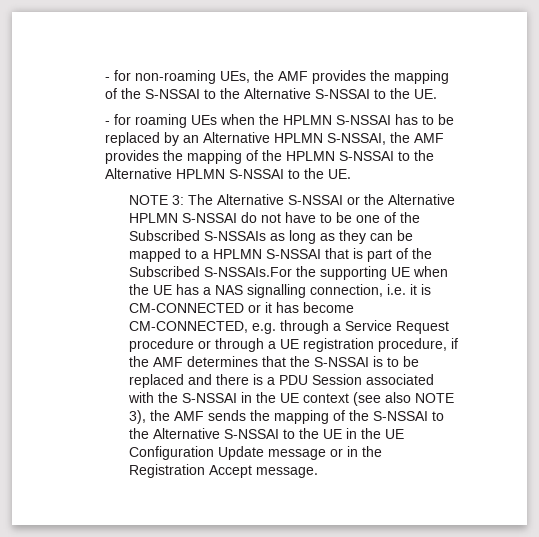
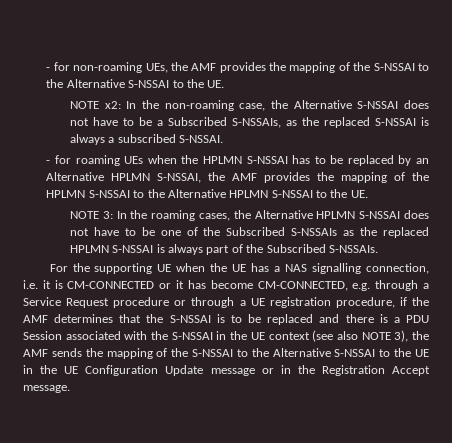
(437, 94) none -> [69,100,429,111] [69,117,430,128] [69,134,224,145] // NOTE x2: In the non-roaming case, the Alternative S-NSSAI does not have to be a Subscribed S-NSSAIs, as the replaced S-NSSAI is always a subscribed S-NSSAI.
[187,194,455,205] [128,212,257,223] The Alternative S-NSSAI or the Alternative HPLMN S-NSSAI do -> [116,210,429,221] In the roaming cases, the Alternative HPLMN S-NSSAI does
[288,230,413,244] [128,248,363,262] long as they can be mapped to a HPLMN S-NSSAI that is -> [360,227,429,238] [69,244,204,255] the replaced HPLMN S-NSSAI is always
[203,267,292,277] S-NSSAIs.For -> [328,245,378,253] [49,264,68,272] S-NSSAIs. // For

